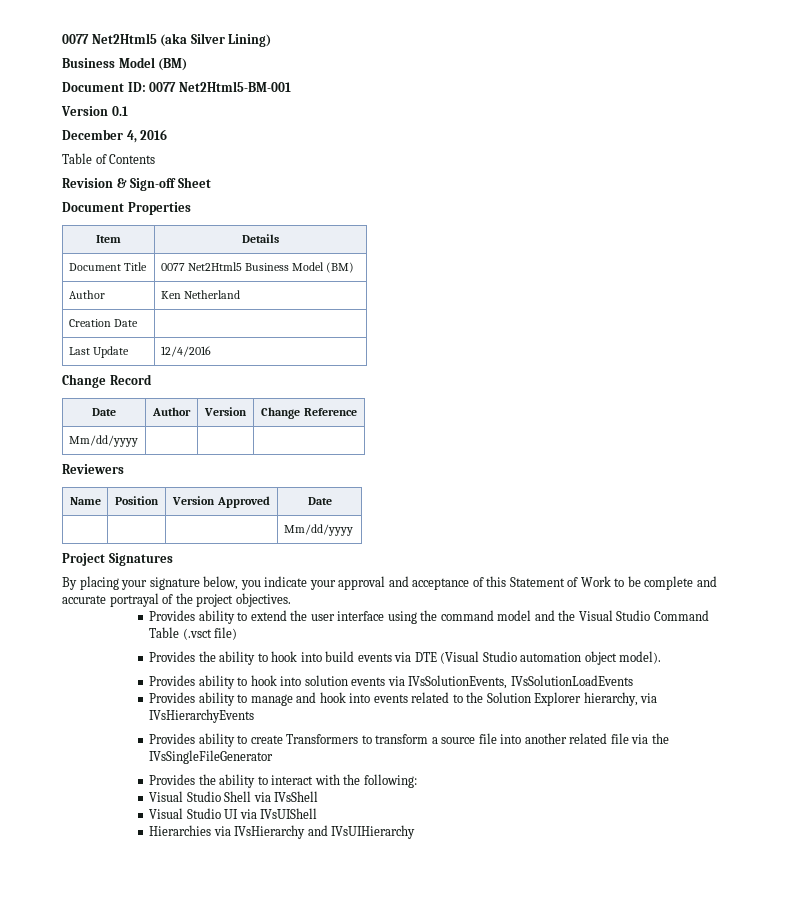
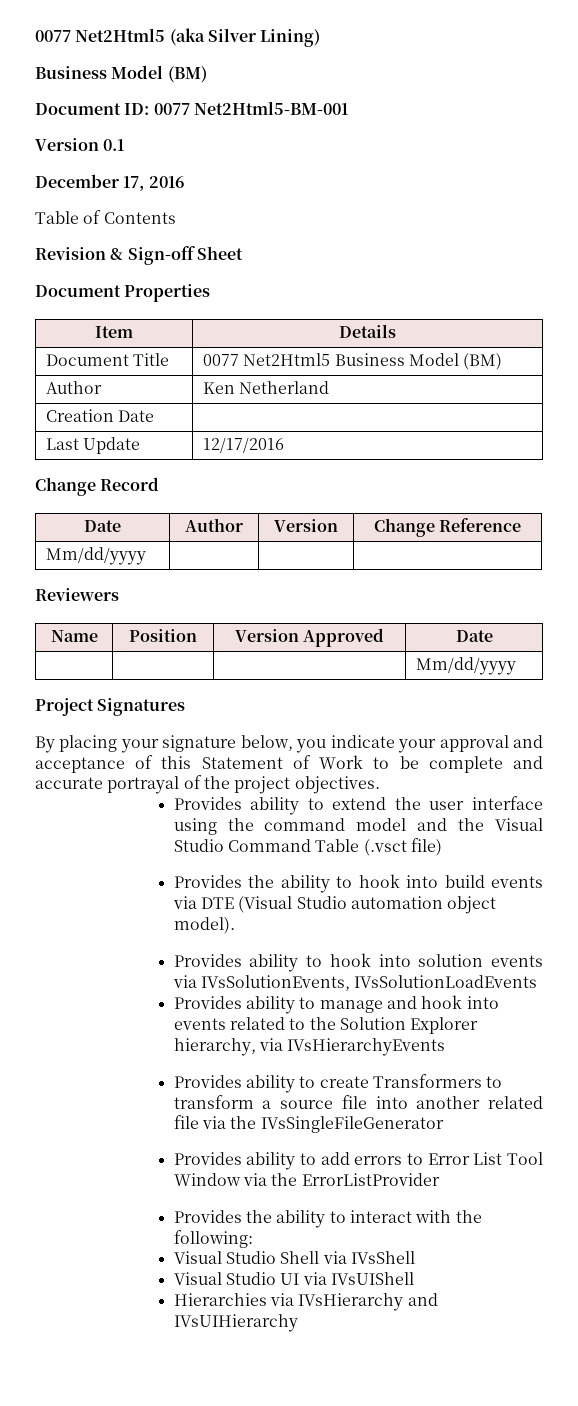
[126,130,137,143] 4, -> [123,176,145,191] 17,
[160,346,211,357] 12/4/2016 -> [203,437,285,453] 12/17/2016
(274, 757) none -> [173,1152,543,1170] [173,1173,440,1186] // Provides ability to add errors to Error List Tool Window via the ErrorListProvider

